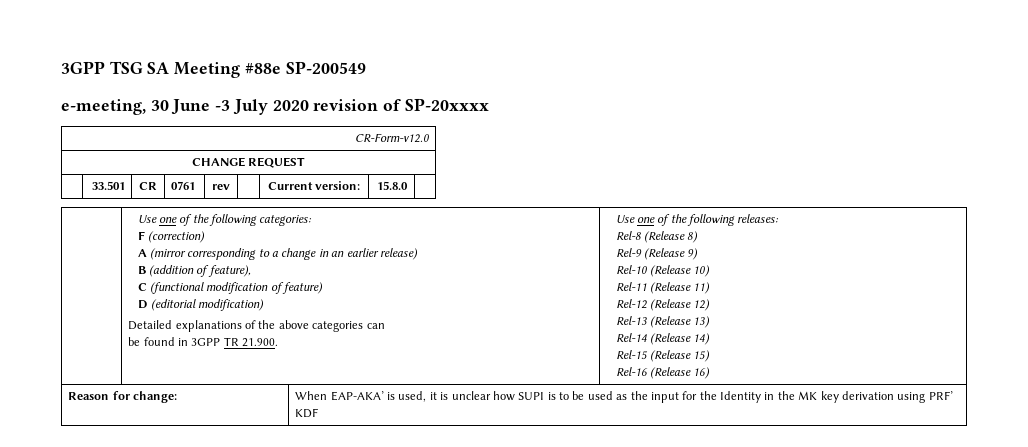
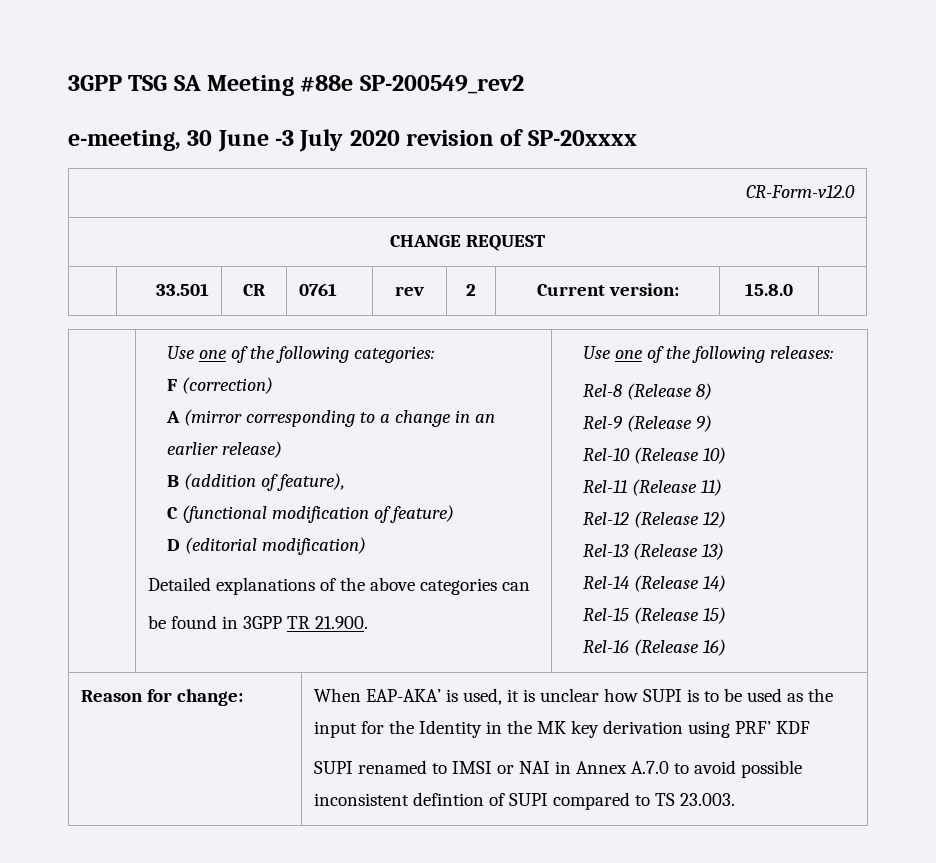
[285,61,366,74] SP-200549 -> [359,75,524,94] SP-200549_rev2
(230, 187) none -> [466,284,476,296] 2
(319, 413) none -> [314,760,803,778] [314,792,736,810] // SUPI renamed to IMSI or NAI in Annex A.7.0 to avoid possible inconsistent defintion of SUPI compared to TS 23.003.

